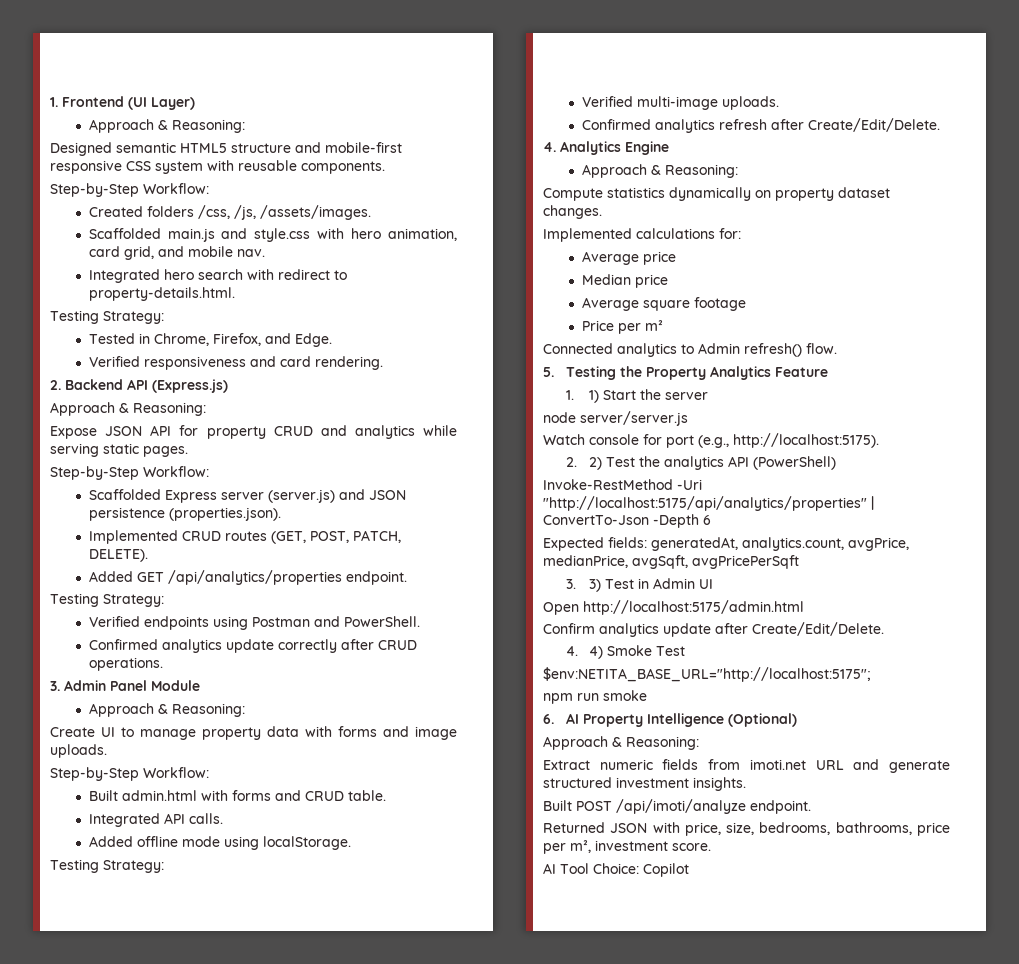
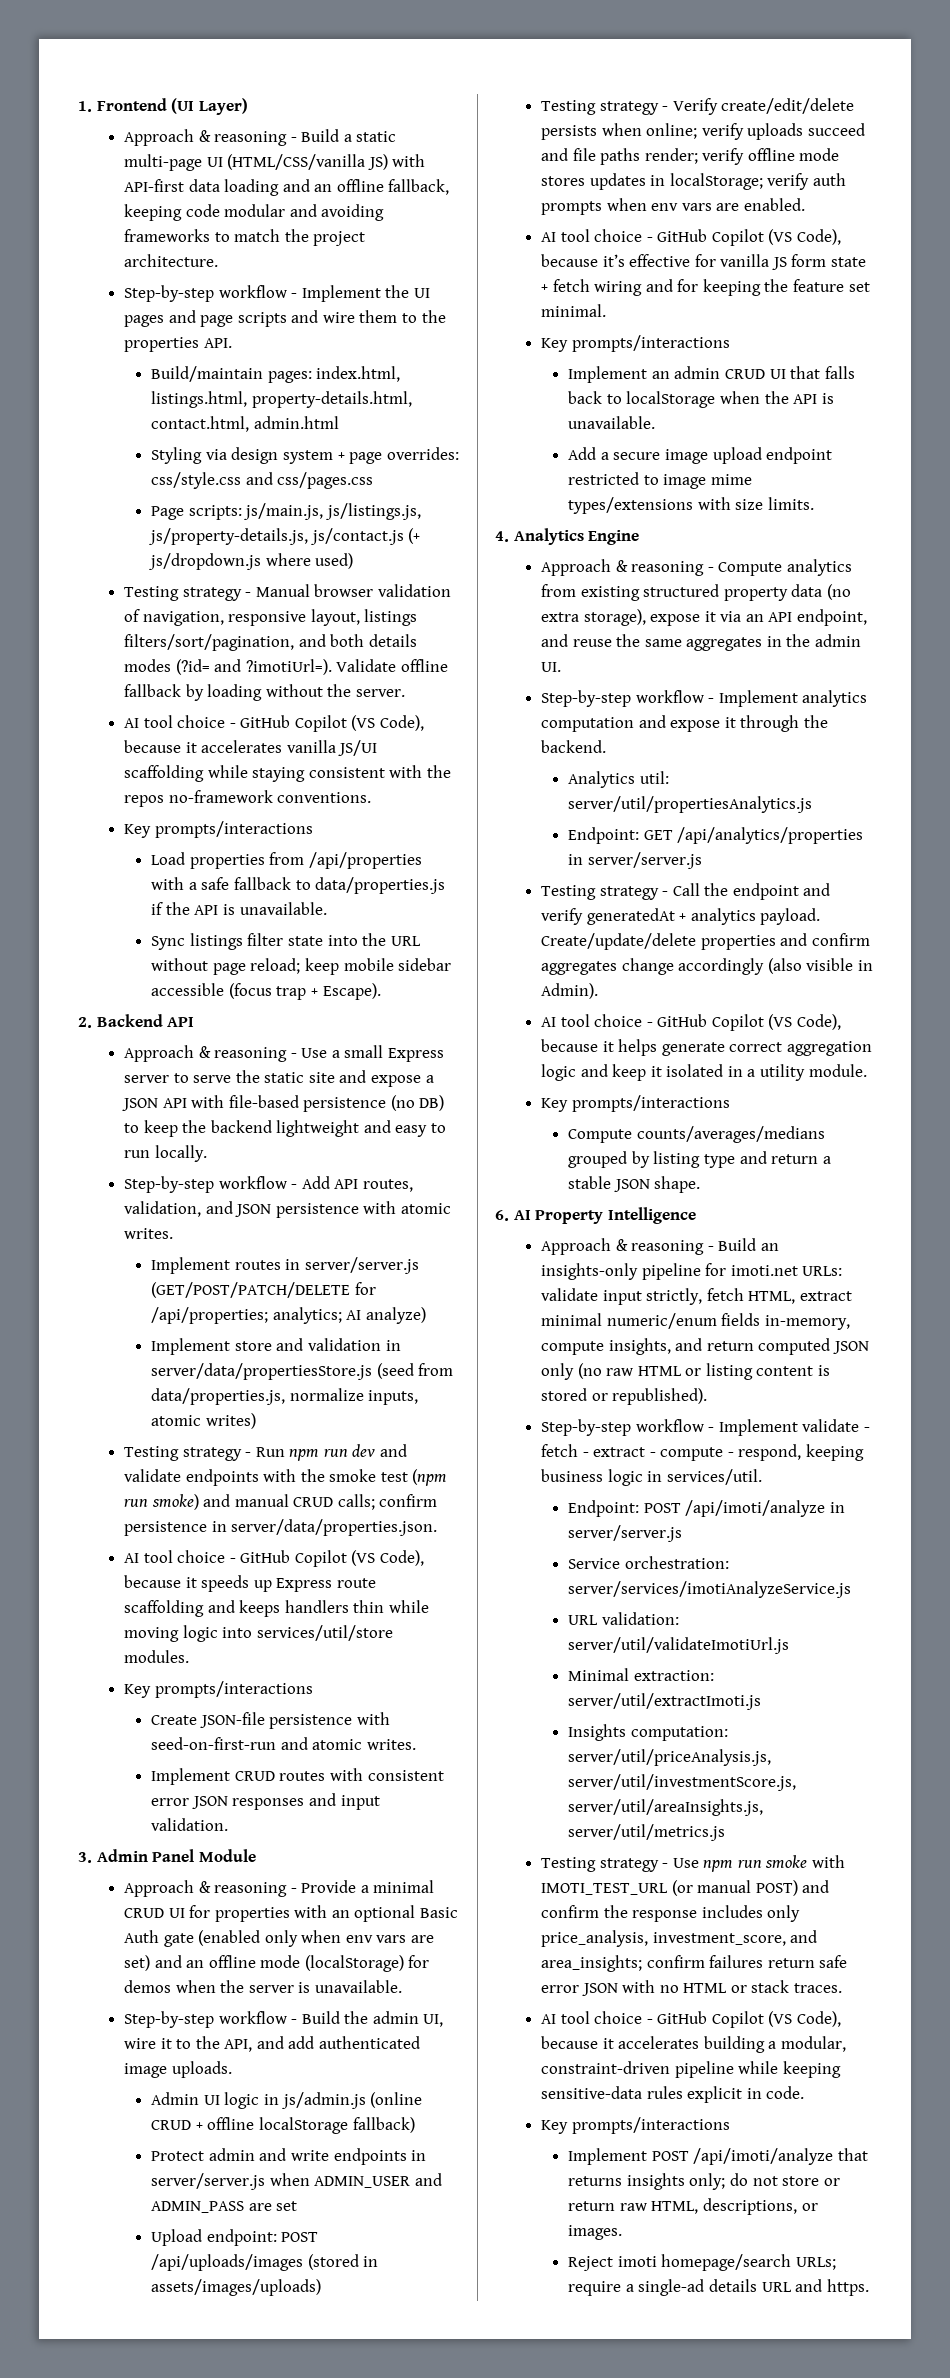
[171,119,245,133] [50,142,402,156] [50,160,385,174] [50,183,209,197] [88,205,371,220] [88,228,457,242] [88,246,265,260] [88,269,347,283] [88,287,235,301] [50,310,164,324] [88,333,332,347] [88,356,383,370] Reasoning: // Designed semantic HTML5 structure and mobile-first responsive CSS system with reusable components. // Step-by-Step Workflow: // Created folders /css, /js, /assets/images. // Scaffolded main.js and style.css with hero animation, card grid, and mobile nav. // Integrated hero search with redirect to property-details.html. // Testing Strategy: // Tested in Chrome, Firefox, and Edge. // Verified responsiveness and card rendering. -> [214,129,397,146] [123,154,426,171] [123,179,450,196] [123,204,385,221] [123,229,366,246] [123,254,218,267] [123,285,430,302] [123,310,446,327] [123,337,232,352] [151,366,401,383] [151,391,412,408] [151,416,339,432] [151,447,459,464] [151,472,374,489] [151,503,421,520] [148,528,421,545] [148,553,354,570] [123,584,451,601] [123,609,418,626] [123,634,417,651] [123,659,448,675] [123,684,405,701] [123,715,425,732] [123,740,378,756] [123,765,451,782] [123,790,372,807] [123,821,313,838] [151,852,422,869] [151,877,446,894] [151,902,327,915] [151,933,421,950] [151,958,452,975] [151,983,381,1000] reasoning - Build a static multi-page UI (HTML/CSS/vanilla JS) with API-first data loading and an offline fallback, keeping code modular and avoiding frameworks to match the project architecture. // Step-by-step workflow - Implement the UI pages and page scripts and wire them to the properties API. // Build/maintain pages: index.html, listings.html, property-details.html, contact.html, admin.html // Styling via design system + page overrides: css/style.css and css/pages.css // Page scripts: js/main.js, js/listings.js, js/property-details.js, js/contact.js (+ js/dropdown.js where used) // Testing strategy - Manual browser validation of navigation, responsive layout, listings filters/sort/pagination, and both details modes (?id= and ?imotiUrl=). Validate offline fallback by loading without the server. // AI tool choice - GitHub Copilot (VS Code), because it accelerates vanilla JS/UI scaffolding while staying consistent with the repos no-framework conventions. // Key prompts/interactions // Load properties from /api/properties with a safe fallback to data/properties.js if the API is unavailable. // Sync listings filter state into the URL without page reload; keep mobile sidebar accessible (focus trap + Escape).
[152,379,228,393] [50,402,206,416] [50,425,457,439] [50,443,188,457] [50,466,209,480] [88,489,406,503] [88,507,281,521] [88,530,401,544] [88,549,148,562] [88,570,407,585] [50,593,164,607] [88,616,420,630] [88,639,417,653] [88,657,163,671] (Express.js) // Approach & Reasoning: // Expose JSON API for property CRUD and analytics while serving static pages. // Step-by-Step Workflow: // Scaffolded Express server (server.js) and JSON persistence (properties.json). // Implemented CRUD routes (GET, POST, PATCH, DELETE). // Added GET /api/analytics/properties endpoint. // Testing Strategy: // Verified endpoints using Postman and PowerShell. // Confirmed analytics update correctly after CRUD operations. -> [123,1045,445,1062] [123,1070,434,1087] [121,1095,445,1112] [123,1120,447,1137] [123,1145,207,1162] [123,1176,413,1193] [123,1201,451,1218] [123,1228,173,1239] [151,1257,419,1274] [151,1282,376,1298] [151,1307,426,1324] [151,1338,401,1355] [151,1363,454,1380] [151,1388,419,1405] [151,1413,256,1429] [123,1444,408,1461] [123,1469,448,1486] [123,1494,438,1510] [123,1519,438,1536] [123,1550,425,1567] [123,1575,376,1592] [123,1600,429,1617] [123,1625,393,1642] [123,1650,189,1663] [123,1681,313,1698] [151,1712,390,1729] [151,1737,416,1750] [151,1768,444,1785] [151,1793,380,1810] [151,1818,229,1831] // Approach & reasoning - Use a small Express server to serve the static site and expose a JSON API with file-based persistence (no DB) to keep the backend lightweight and easy to run locally. // Step-by-step workflow - Add API routes, validation, and JSON persistence with atomic writes. // Implement routes in server/server.js (GET/POST/PATCH/DELETE for /api/properties; analytics; AI analyze) // Implement store and validation in server/data/propertiesStore.js (seed from data/properties.js, normalize inputs, atomic writes) // Testing strategy - Run npm run dev and validate endpoints with the smoke test (npm run smoke) and manual CRUD calls; confirm persistence in server/data/properties.json. // AI tool choice - GitHub Copilot (VS Code), because it speeds up Express route scaffolding and keeps handlers thin while moving logic into services/util/store modules. // Key prompts/interactions // Create JSON-file persistence with seed-on-first-run and atomic writes. // Implement CRUD routes with consistent error JSON responses and input validation.
[171,703,245,717] [50,726,457,740] [50,744,107,758] [50,767,209,781] [88,790,386,801] [88,813,223,827] [88,836,351,850] [50,859,164,873] [581,96,779,110] [581,118,940,133] Reasoning: // Create UI to manage property data with forms and image uploads. // Step-by-Step Workflow: // Built admin.html with forms and CRUD table. // Integrated API calls. // Added offline mode using localStorage. // Testing Strategy: // Verified multi-image uploads. // Confirmed analytics refresh after Create/Edit/Delete. -> [214,1880,435,1897] [123,1905,459,1922] [123,1930,435,1947] [123,1955,430,1972] [123,1980,402,1993] [123,2011,444,2028] [123,2036,421,2052] [123,2061,232,2078] [151,2092,423,2109] [151,2117,415,2134] [151,2148,427,2165] [151,2173,442,2190] [151,2201,298,2213] [151,2229,319,2246] [151,2254,379,2271] [151,2279,322,2296] [540,98,855,115] [540,123,865,140] [540,148,840,165] [540,173,846,190] [540,198,805,215] [540,229,842,246] [540,254,867,270] [540,279,870,296] [540,304,606,317] [540,335,730,352] [568,366,855,383] [568,391,834,408] [568,416,656,429] [568,447,833,464] [568,472,752,489] [568,497,814,514] reasoning - Provide a minimal CRUD UI for properties with an optional Basic Auth gate (enabled only when env vars are set) and an offline mode (localStorage) for demos when the server is unavailable. // Step-by-step workflow - Build the admin UI, wire it to the API, and add authenticated image uploads. // Admin UI logic in js/admin.js (online CRUD + offline localStorage fallback) // Protect admin and write endpoints in server/server.js when ADMIN_USER and ADMIN_PASS are set // Upload endpoint: POST /api/uploads/images (stored in assets/images/uploads) // Testing strategy - Verify create/edit/delete persists when online; verify uploads succeed and file paths render; verify offline mode stores updates in localStorage; verify auth prompts when env vars are enabled. // AI tool choice - GitHub Copilot (VS Code), because it’s effective for vanilla JS form state + fetch wiring and for keeping the feature set minimal. // Key prompts/interactions // Implement an admin CRUD UI that falls back to localStorage when the API is unavailable. // Add a secure image upload endpoint restricted to image mime types/extensions with size limits.
[664,164,738,178] [543,187,890,201] [543,205,602,219] [543,228,741,242] [581,251,676,265] [581,274,668,288] [581,297,746,311] [581,320,663,334] [543,343,837,357] [543,366,829,380] [566,389,709,403] [543,411,688,426] [543,433,879,448] [566,456,837,470] [543,479,702,490] [543,496,874,511] [543,514,711,528] [543,537,909,551] [543,555,799,569] [566,578,714,592] [543,600,804,615] [543,622,884,637] [566,645,686,659] [543,667,871,682] [543,690,647,704] [543,713,798,727] [543,736,699,750] [543,759,950,773] [543,777,746,791] [543,799,811,814] [543,822,950,836] [543,840,711,854] [543,863,689,877] Reasoning: // Compute statistics dynamically on property dataset changes. // Implemented calculations for: // Average price // Median price // Average square footage // Price per m² // Connected analytics to Admin refresh() flow. // 5. Testing the Property Analytics Feature // 1. 1) Start the server // node server/server.js // Watch console for port (e.g., http://localhost:5175). // 2. 2) Test the analytics API (PowerShell) // Invoke-RestMethod -Uri "http://localhost:5175/api/analytics/properties" | ConvertTo-Json -Depth 6 // Expected fields: generatedAt, analytics.count, avgPrice, medianPrice, avgSqft, avgPricePerSqft // 3. 3) Test in Admin UI // Open http://localhost:5175/admin.html // Confirm analytics update after Create/Edit/Delete. // 4. 4) Smoke Test // $env:NETITA_BASE_URL="http://localhost:5175"; // npm run smoke // 6. AI Property Intelligence (Optional) // Approach & Reasoning: // Extract numeric fields from imoti.net URL and generate structured investment insights. // Built POST /api/imoti/analyze endpoint. // Returned JSON with price, size, bedrooms, bathrooms, price per m², investment score. // AI Tool Choice: Copilot -> [631,559,852,576] [540,584,851,601] [540,609,868,626] [540,634,862,651] [540,662,561,672] [540,690,868,707] [540,715,828,732] [540,740,606,753] [568,771,669,788] [568,796,813,813] [568,827,864,844] [568,852,702,869] [540,883,831,900] [540,908,821,925] [540,933,870,950] [540,958,873,975] [540,983,598,999] [540,1014,842,1031] [540,1039,872,1056] [540,1064,867,1081] [540,1095,730,1112] [568,1126,825,1143] [568,1151,831,1168] [568,1176,701,1193] [495,1207,696,1224] [540,1238,779,1255] [540,1263,843,1280] [540,1288,852,1305] [540,1313,850,1330] [540,1338,869,1355] [540,1363,831,1380] [540,1388,708,1405] [540,1419,870,1436] [540,1444,865,1461] [540,1469,762,1486] [568,1500,845,1517] [568,1525,683,1542] [568,1556,729,1569] [568,1581,852,1598] [568,1612,679,1625] [568,1637,790,1654] [568,1668,714,1681] [568,1693,762,1710] [568,1724,728,1741] [568,1749,772,1766] [568,1774,797,1791] [568,1799,764,1816] [568,1824,726,1841] [540,1855,846,1872] [540,1880,830,1896] [540,1905,801,1922] [540,1930,818,1947] [540,1955,848,1972] [540,1980,843,1996] [540,2011,842,2028] [540,2036,846,2053] [540,2061,841,2078] [540,2086,805,2103] [540,2117,730,2134] [568,2148,868,2165] [568,2173,840,2190] [568,2198,818,2215] [568,2225,623,2240] [568,2254,836,2271] [568,2279,869,2296] reasoning - Compute analytics from existing structured property data (no extra storage), expose it via an API endpoint, and reuse the same aggregates in the admin UI. // Step-by-step workflow - Implement analytics computation and expose it through the backend. // Analytics util: server/util/propertiesAnalytics.js // Endpoint: GET /api/analytics/properties in server/server.js // Testing strategy - Call the endpoint and verify generatedAt + analytics payload. Create/update/delete properties and confirm aggregates change accordingly (also visible in Admin). // AI tool choice - GitHub Copilot (VS Code), because it helps generate correct aggregation logic and keep it isolated in a utility module. // Key prompts/interactions // Compute counts/averages/medians grouped by listing type and return a stable JSON shape. // 6. AI Property Intelligence // Approach & reasoning - Build an insights-only pipeline for imoti.net URLs: validate input strictly, fetch HTML, extract minimal numeric/enum fields in-memory, compute insights, and return computed JSON only (no raw HTML or listing content is stored or republished). // Step-by-step workflow - Implement validate - fetch - extract - compute - respond, keeping business logic in services/util. // Endpoint: POST /api/imoti/analyze in server/server.js // Service orchestration: server/services/imotiAnalyzeService.js // URL validation: server/util/validateImotiUrl.js // Minimal extraction: server/util/extractImoti.js // Insights computation: server/util/priceAnalysis.js, server/util/investmentScore.js, server/util/areaInsights.js, server/util/metrics.js // Testing strategy - Use npm run smoke with IMOTI_TEST_URL (or manual POST) and confirm the response includes only price_analysis, investment_score, and area_insights; confirm failures return safe error JSON with no HTML or stack traces. // AI tool choice - GitHub Copilot (VS Code), because it accelerates building a modular, constraint-driven pipeline while keeping sensitive-data rules explicit in code. // Key prompts/interactions // Implement POST /api/imoti/analyze that returns insights only; do not store or return raw HTML, descriptions, or images. // Reject imoti homepage/search URLs; require a single-ad details URL and https.

